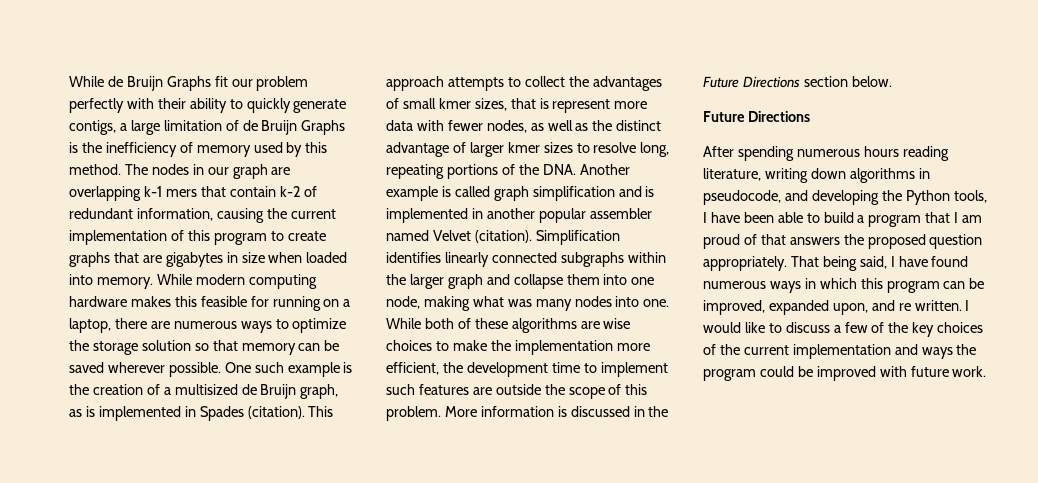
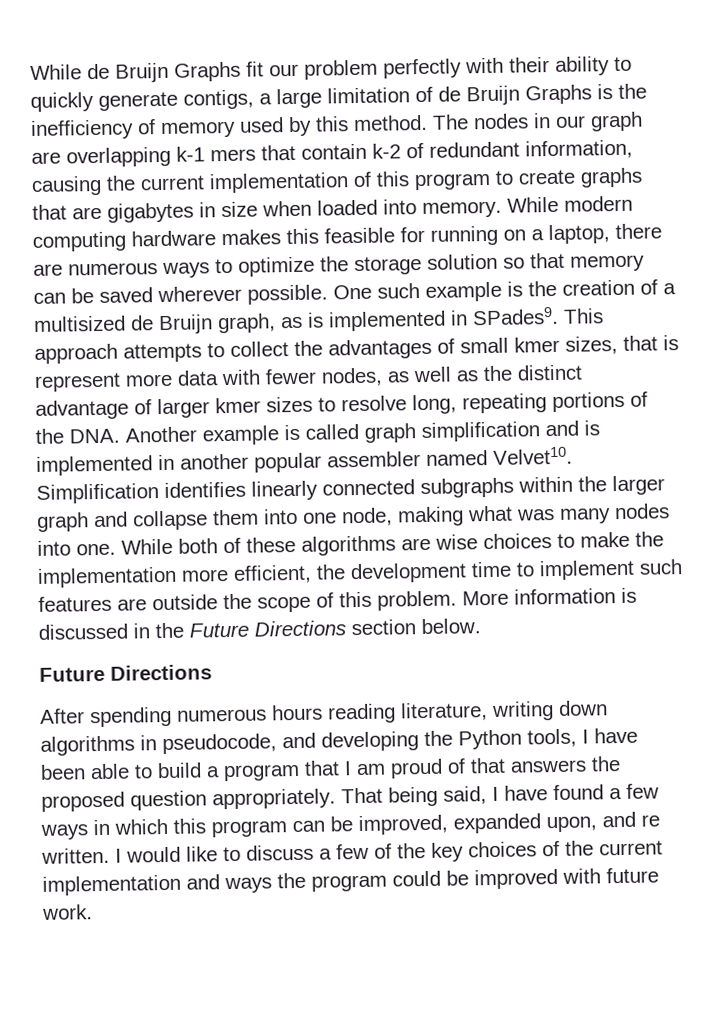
[199,406,305,421] Spades (citation). -> [472,306,559,326] SPades9.
[432,230,532,243] Velvet (citation). -> [493,446,573,465] Velvet10.
[703,281,766,289] numerous -> [609,783,659,800] a few

